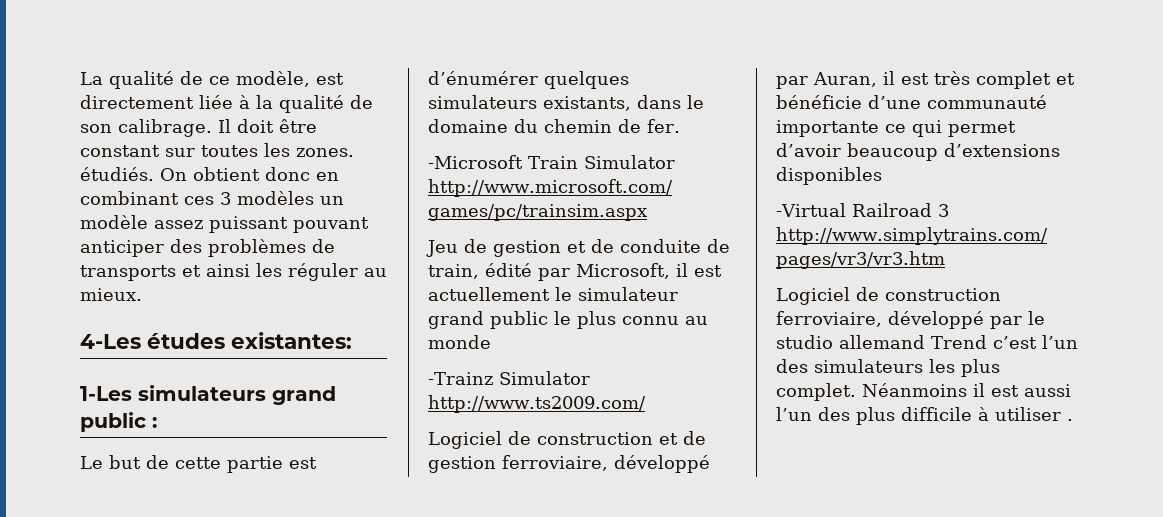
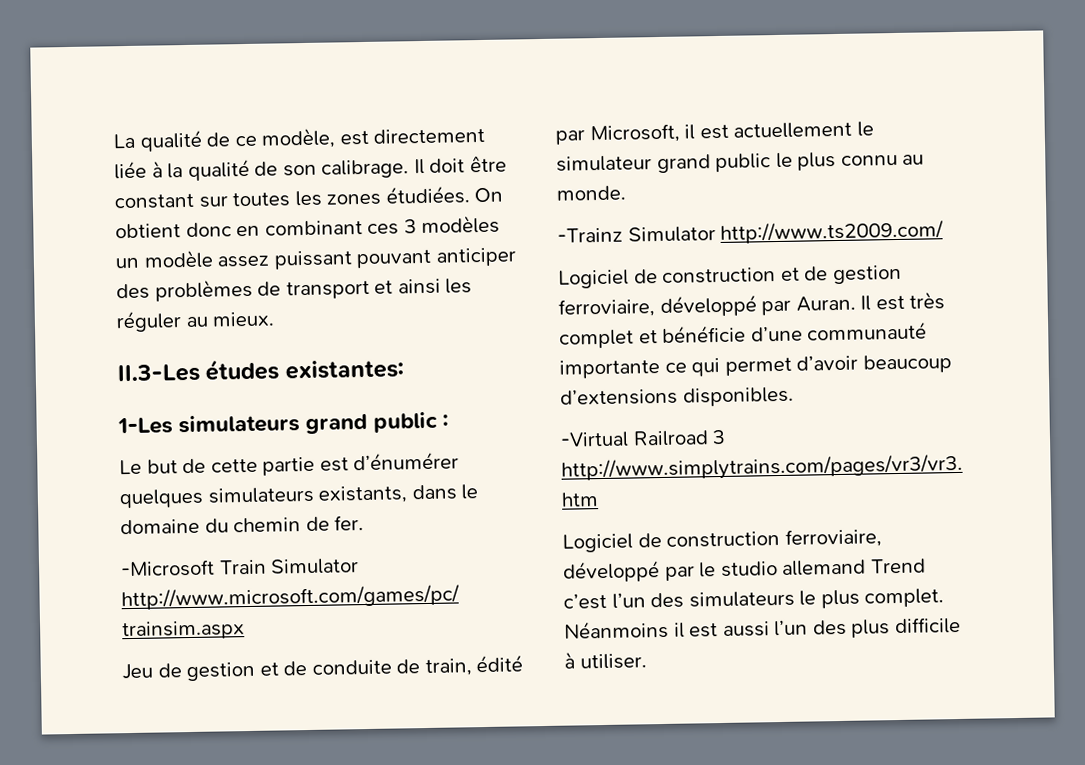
[296,148,354,157] [80,167,154,181] zones. étudiés. -> [326,185,470,206] zones étudiées.
[80,265,176,281] transports -> [285,280,370,300] transport
[80,334,141,349] 4-Les -> [117,363,200,383] II.3-Les
[428,335,491,349] monde -> [556,185,626,201] monde.
[813,71,895,87] Auran, il -> [795,295,872,312] Auran. Il
[776,167,882,185] disponibles -> [682,386,794,407] disponibles.
[929,359,955,373] les -> [799,590,817,606] le
[995,407,1073,421] utiliser . -> [579,653,647,670] utiliser.

